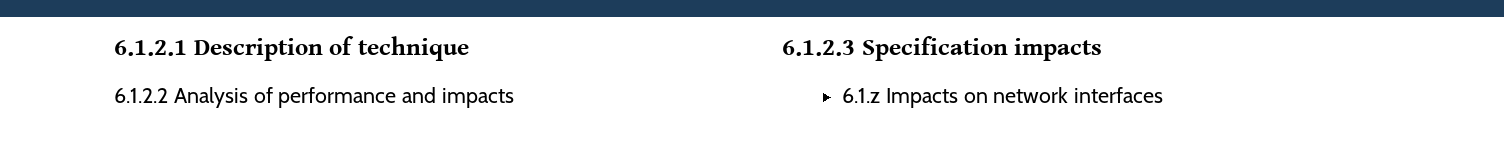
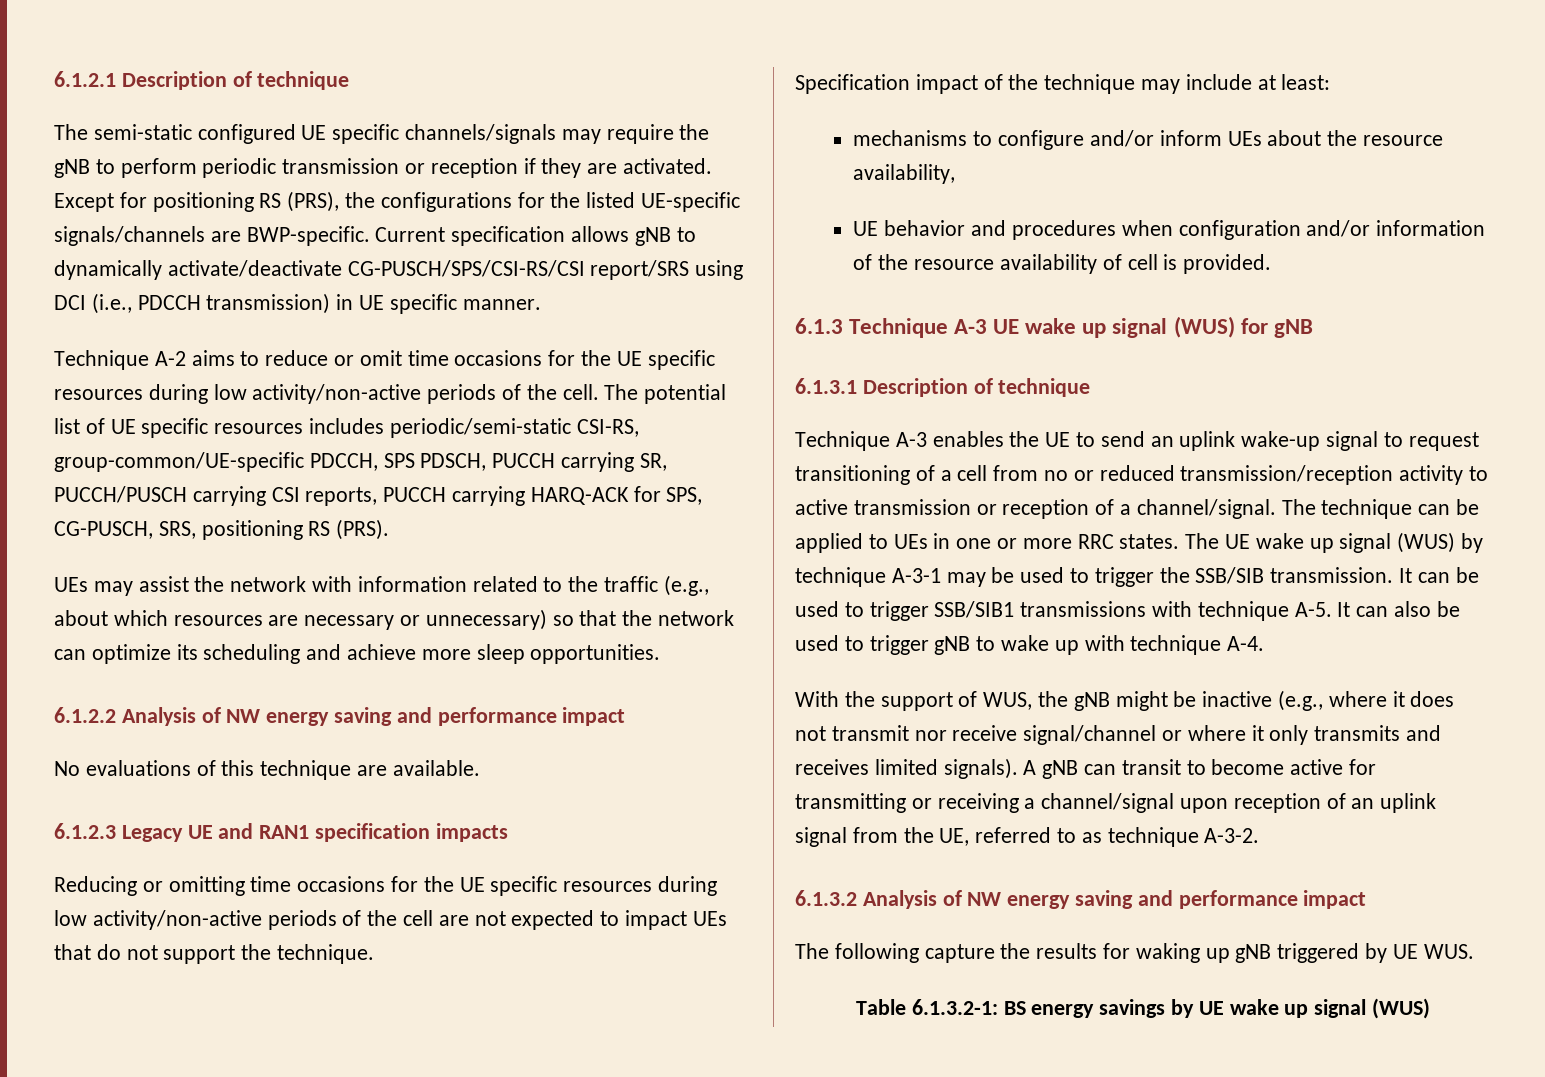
[114,87,515,108] [782,36,1103,61] [841,87,1164,108] 6.1.2.2 Analysis of performance and impacts // 6.1.2.3 Specification impacts // 6.1.z Impacts on network interfaces -> [54,124,710,144] [54,158,713,178] [54,191,741,212] [54,226,696,246] [54,260,744,280] [54,293,541,314] [54,350,715,370] [54,384,727,404] [54,418,639,438] [54,452,667,472] [54,486,703,506] [54,519,390,540] [54,575,709,596] [54,609,735,630] [54,644,661,664] [54,707,626,726] [54,760,480,780] [54,823,508,842] [54,876,718,896] [54,910,727,930] [54,944,375,964] [795,74,1331,94] [853,130,1443,150] [853,164,956,184] [853,220,1486,240] [853,254,1272,274] [795,316,1313,338] [795,378,1091,397] [795,431,1479,451] [795,465,1489,485] [795,499,1480,519] [795,532,1484,553] [795,567,1479,587] [795,601,1460,621] [795,635,1265,655] [795,690,1455,711] [795,725,1442,745] [795,758,1377,779] [795,793,1437,813] [795,827,1260,847] [795,890,1367,909] [795,943,1474,963] [855,998,1431,1019] The semi-static configured UE specific channels/signals may require the gNB to perform periodic transmission or reception if they are activated. Except for positioning RS (PRS), the configurations for the listed UE-specific signals/channels are BWP-specific. Current specification allows gNB to dynamically activate/deactivate CG-PUSCH/SPS/CSI-RS/CSI report/SRS using DCI (i.e., PDCCH transmission) in UE specific manner. // Technique A-2 aims to reduce or omit time occasions for the UE specific resources during low activity/non-active periods of the cell. The potential list of UE specific resources includes periodic/semi-static CSI-RS, group-common/UE-specific PDCCH, SPS PDSCH, PUCCH carrying SR, PUCCH/PUSCH carrying CSI reports, PUCCH carrying HARQ-ACK for SPS, CG-PUSCH, SRS, positioning RS (PRS). // UEs may assist the network with information related to the traffic (e.g., about which resources are necessary or unnecessary) so that the network can optimize its scheduling and achieve more sleep opportunities. // 6.1.2.2 Analysis of NW energy saving and performance impact // No evaluations of this technique are available. // 6.1.2.3 Legacy UE and RAN1 specification impacts // Reducing or omitting time occasions for the UE specific resources during low activity/non-active periods of the cell are not expected to impact UEs that do not support the technique. // Specification impact of the technique may include at least: // mechanisms to configure and/or inform UEs about the resource availability, // UE behavior and procedures when configuration and/or information of the resource availability of cell is provided. // 6.1.3 Technique A-3 UE wake up signal (WUS) for gNB // 6.1.3.1 Description of technique // Technique A-3 enables the UE to send an uplink wake-up signal to request transitioning of a cell from no or reduced transmission/reception activity to active transmission or reception of a channel/signal. The technique can be applied to UEs in one or more RRC states. The UE wake up signal (WUS) by technique A-3-1 may be used to trigger the SSB/SIB transmission. It can be used to trigger SSB/SIB1 transmissions with technique A-5. It can also be used to trigger gNB to wake up with technique A-4. // With the support of WUS, the gNB might be inactive (e.g., where it does not transmit nor receive signal/channel or where it only transmits and receives limited signals). A gNB can transit to become active for transmitting or receiving a channel/signal upon reception of an uplink signal from the UE, referred to as technique A-3-2. // 6.1.3.2 Analysis of NW energy saving and performance impact // The following capture the results for waking up gNB triggered by UE WUS. // Table 6.1.3.2-1: BS energy savings by UE wake up signal (WUS)

